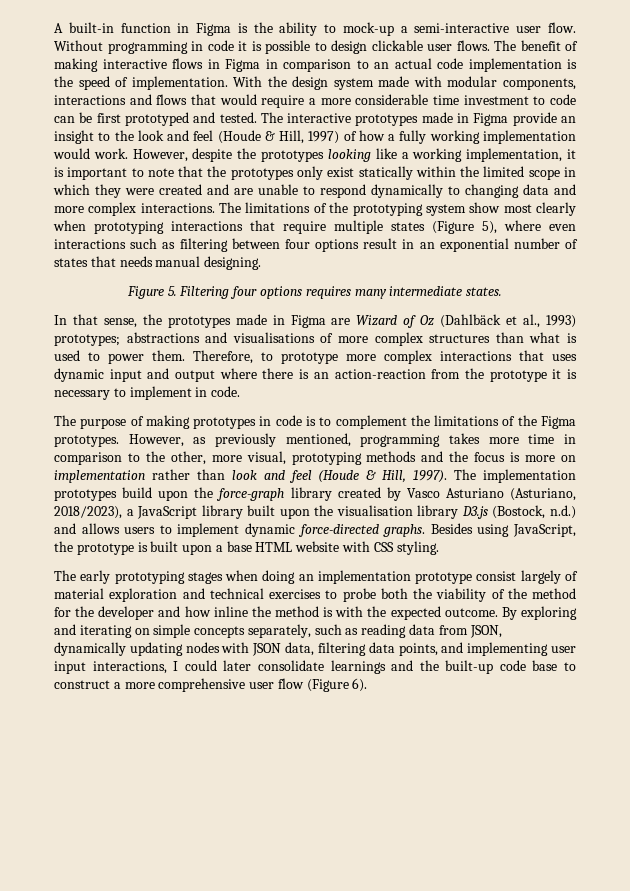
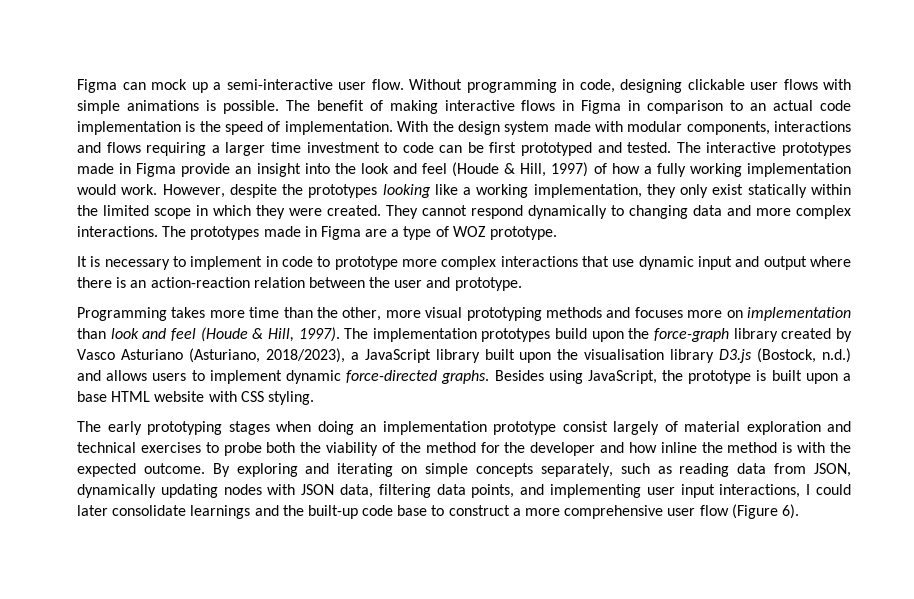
[54,22,394,36] A built-in function in Figma is the ability to mock-up -> [77,79,208,93] Figma can mock up
[207,40,490,54] code it is possible to design clickable user flows. -> [579,79,851,93] [77,100,279,114] code, designing clickable user flows with simple animations is possible.
[191,94,429,108] that would require a more considerable -> [146,142,266,156] requiring a larger
[98,132,111,141] to -> [304,163,330,174] into
[567,149,576,159] [54,166,294,180] it is important to note that the prototypes -> [646,184,676,198] they
[159,184,315,195] created and are unable to -> [327,205,467,219] created. They cannot
[245,202,576,216] [53,220,576,234] [54,238,579,252] [54,256,262,270] [126,286,503,299] [54,314,162,328] limitations of the prototyping system show most clearly when prototyping interactions that require multiple states (Figure 5), where even interactions such as filtering between four options result in an exponential number of states that needs manual designing. // Figure 5. Filtering four options requires many intermediate states. // In that sense, the -> (187, 231) none
[356,314,576,328] [54,332,578,346] [54,350,253,364] Wizard of Oz (Dahlbäck et al., 1993) prototypes; abstractions and visualisations of more complex structures than what is used to power them. Therefore, -> [391,226,558,240] [77,256,313,270] a type of WOZ prototype. // It is necessary to implement in code
[552,354,577,361] uses -> [612,259,635,267] use
[431,368,577,382] [54,386,241,400] [54,415,576,429] [54,433,576,447] [54,452,140,465] from the prototype it is necessary to implement in code. // The purpose of making prototypes in code is to complement the limitations of the Figma prototypes. However, as previously mentioned, programming takes more time in comparison to -> [253,277,522,291] [77,307,313,321] relation between the user and prototype. // Programming takes more time than
[246,451,286,465] visual, -> [425,307,463,318] visual
[449,451,521,462] the focus is -> [634,307,683,318] focuses
[151,469,190,480] rather -> (851, 314) none

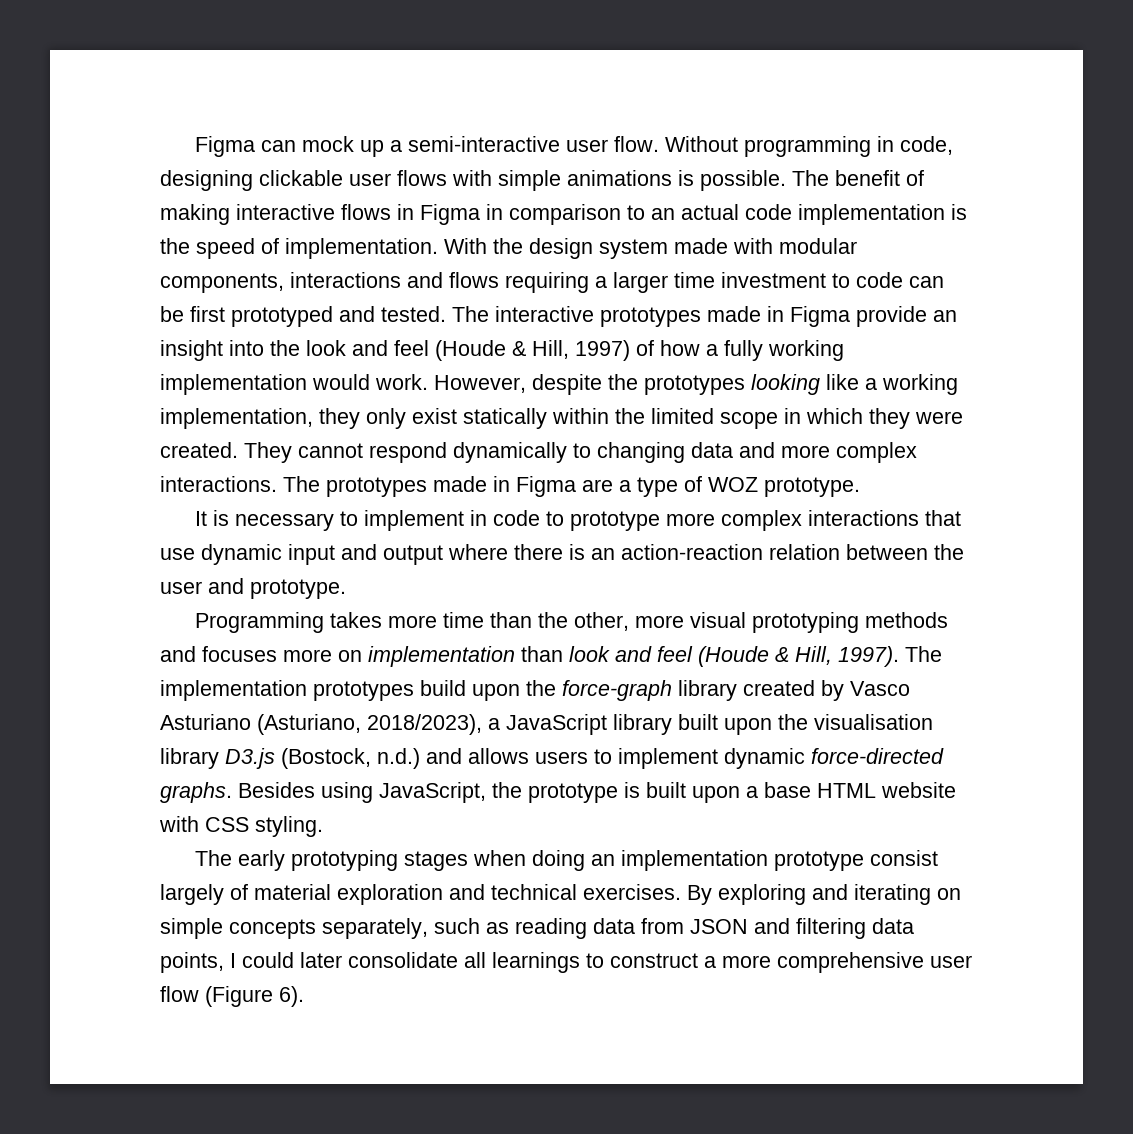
[140,442,852,456] [77,463,205,477] exercises to probe both the viability of the method for the developer and how inline the method is with the expected outcome. -> [583,884,681,900] exercises.
[814,463,851,477] [77,484,851,498] [77,505,428,519] JSON, dynamically updating nodes with JSON data, filtering data points, and implementing user input interactions, I could later consolidate learnings and the built-up code base -> [690,918,914,939] [160,952,580,973] JSON and filtering data points, I could later consolidate all learnings

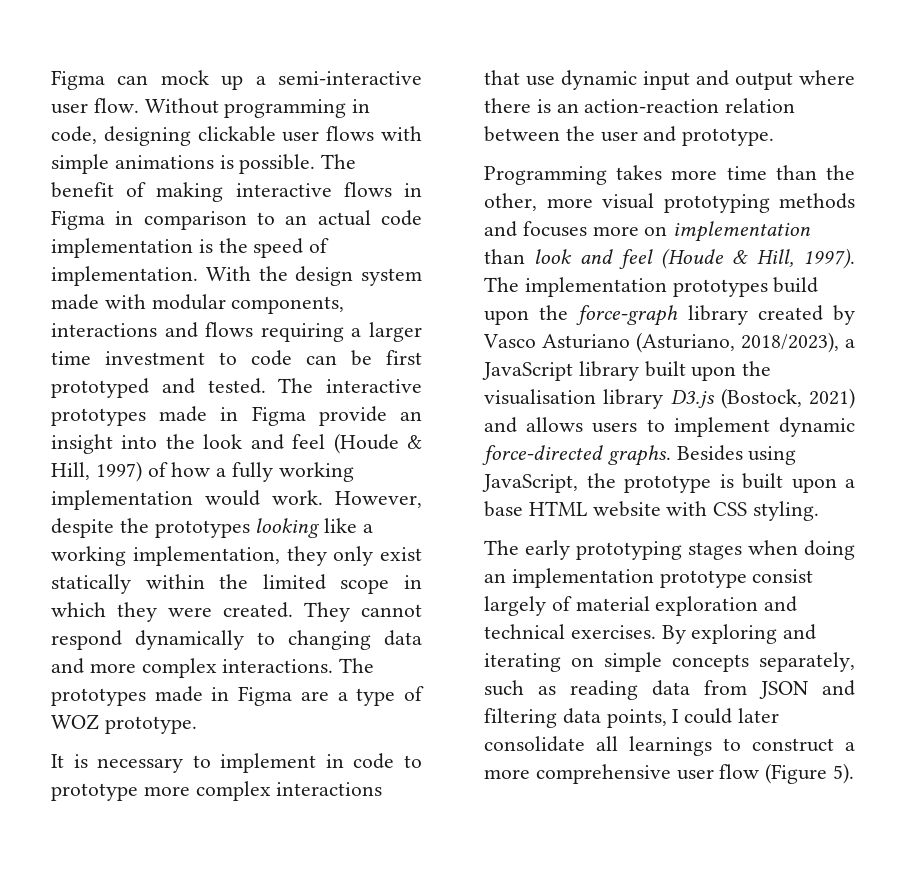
[377,748,420,769] n.d.) -> [809,388,855,409] 2021)
[279,986,304,1007] 6). -> [833,763,855,784] 5).

